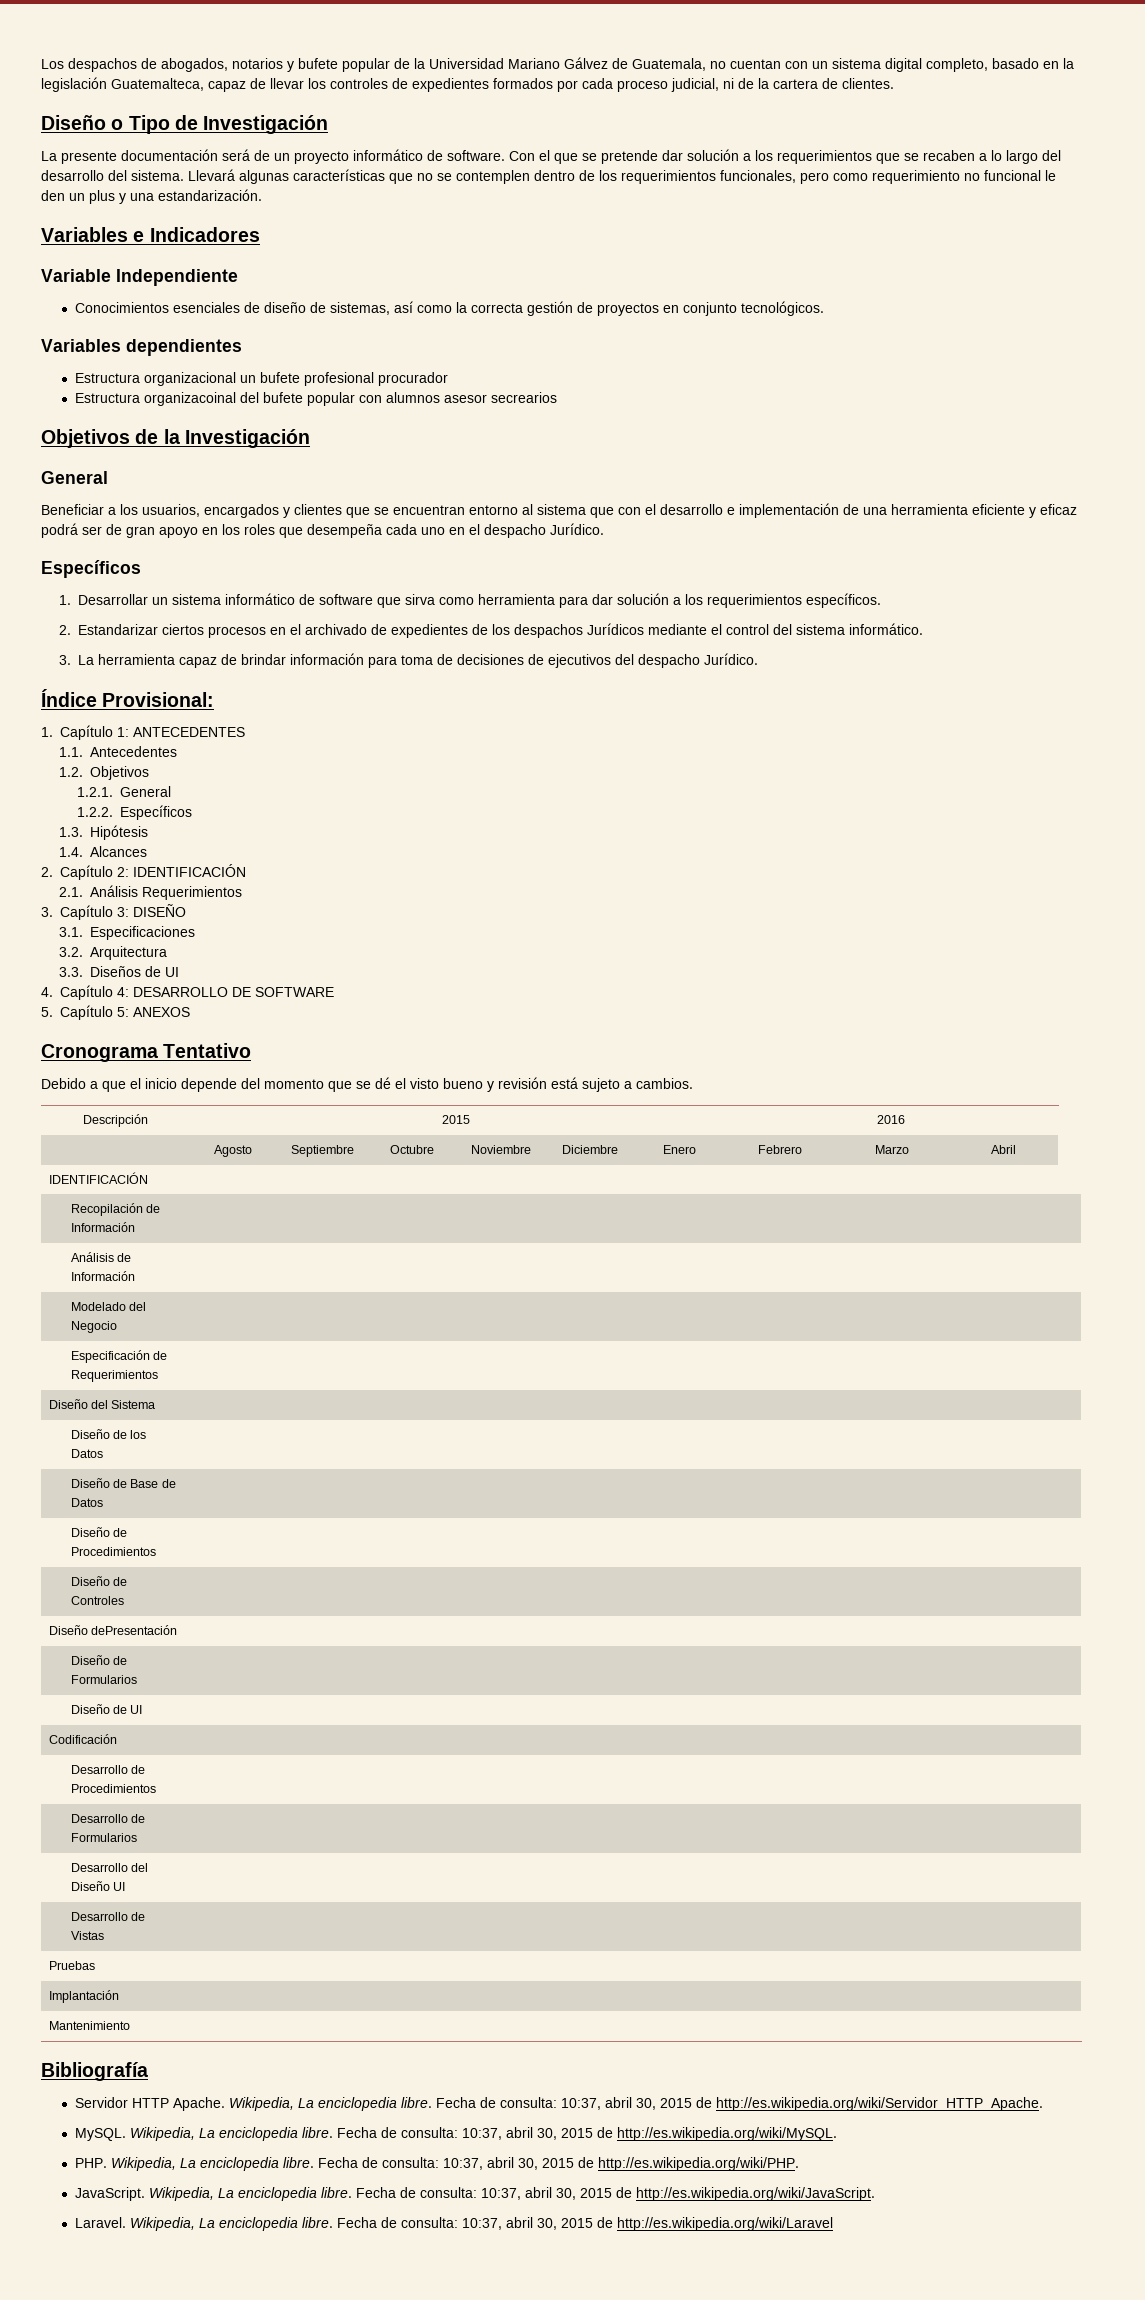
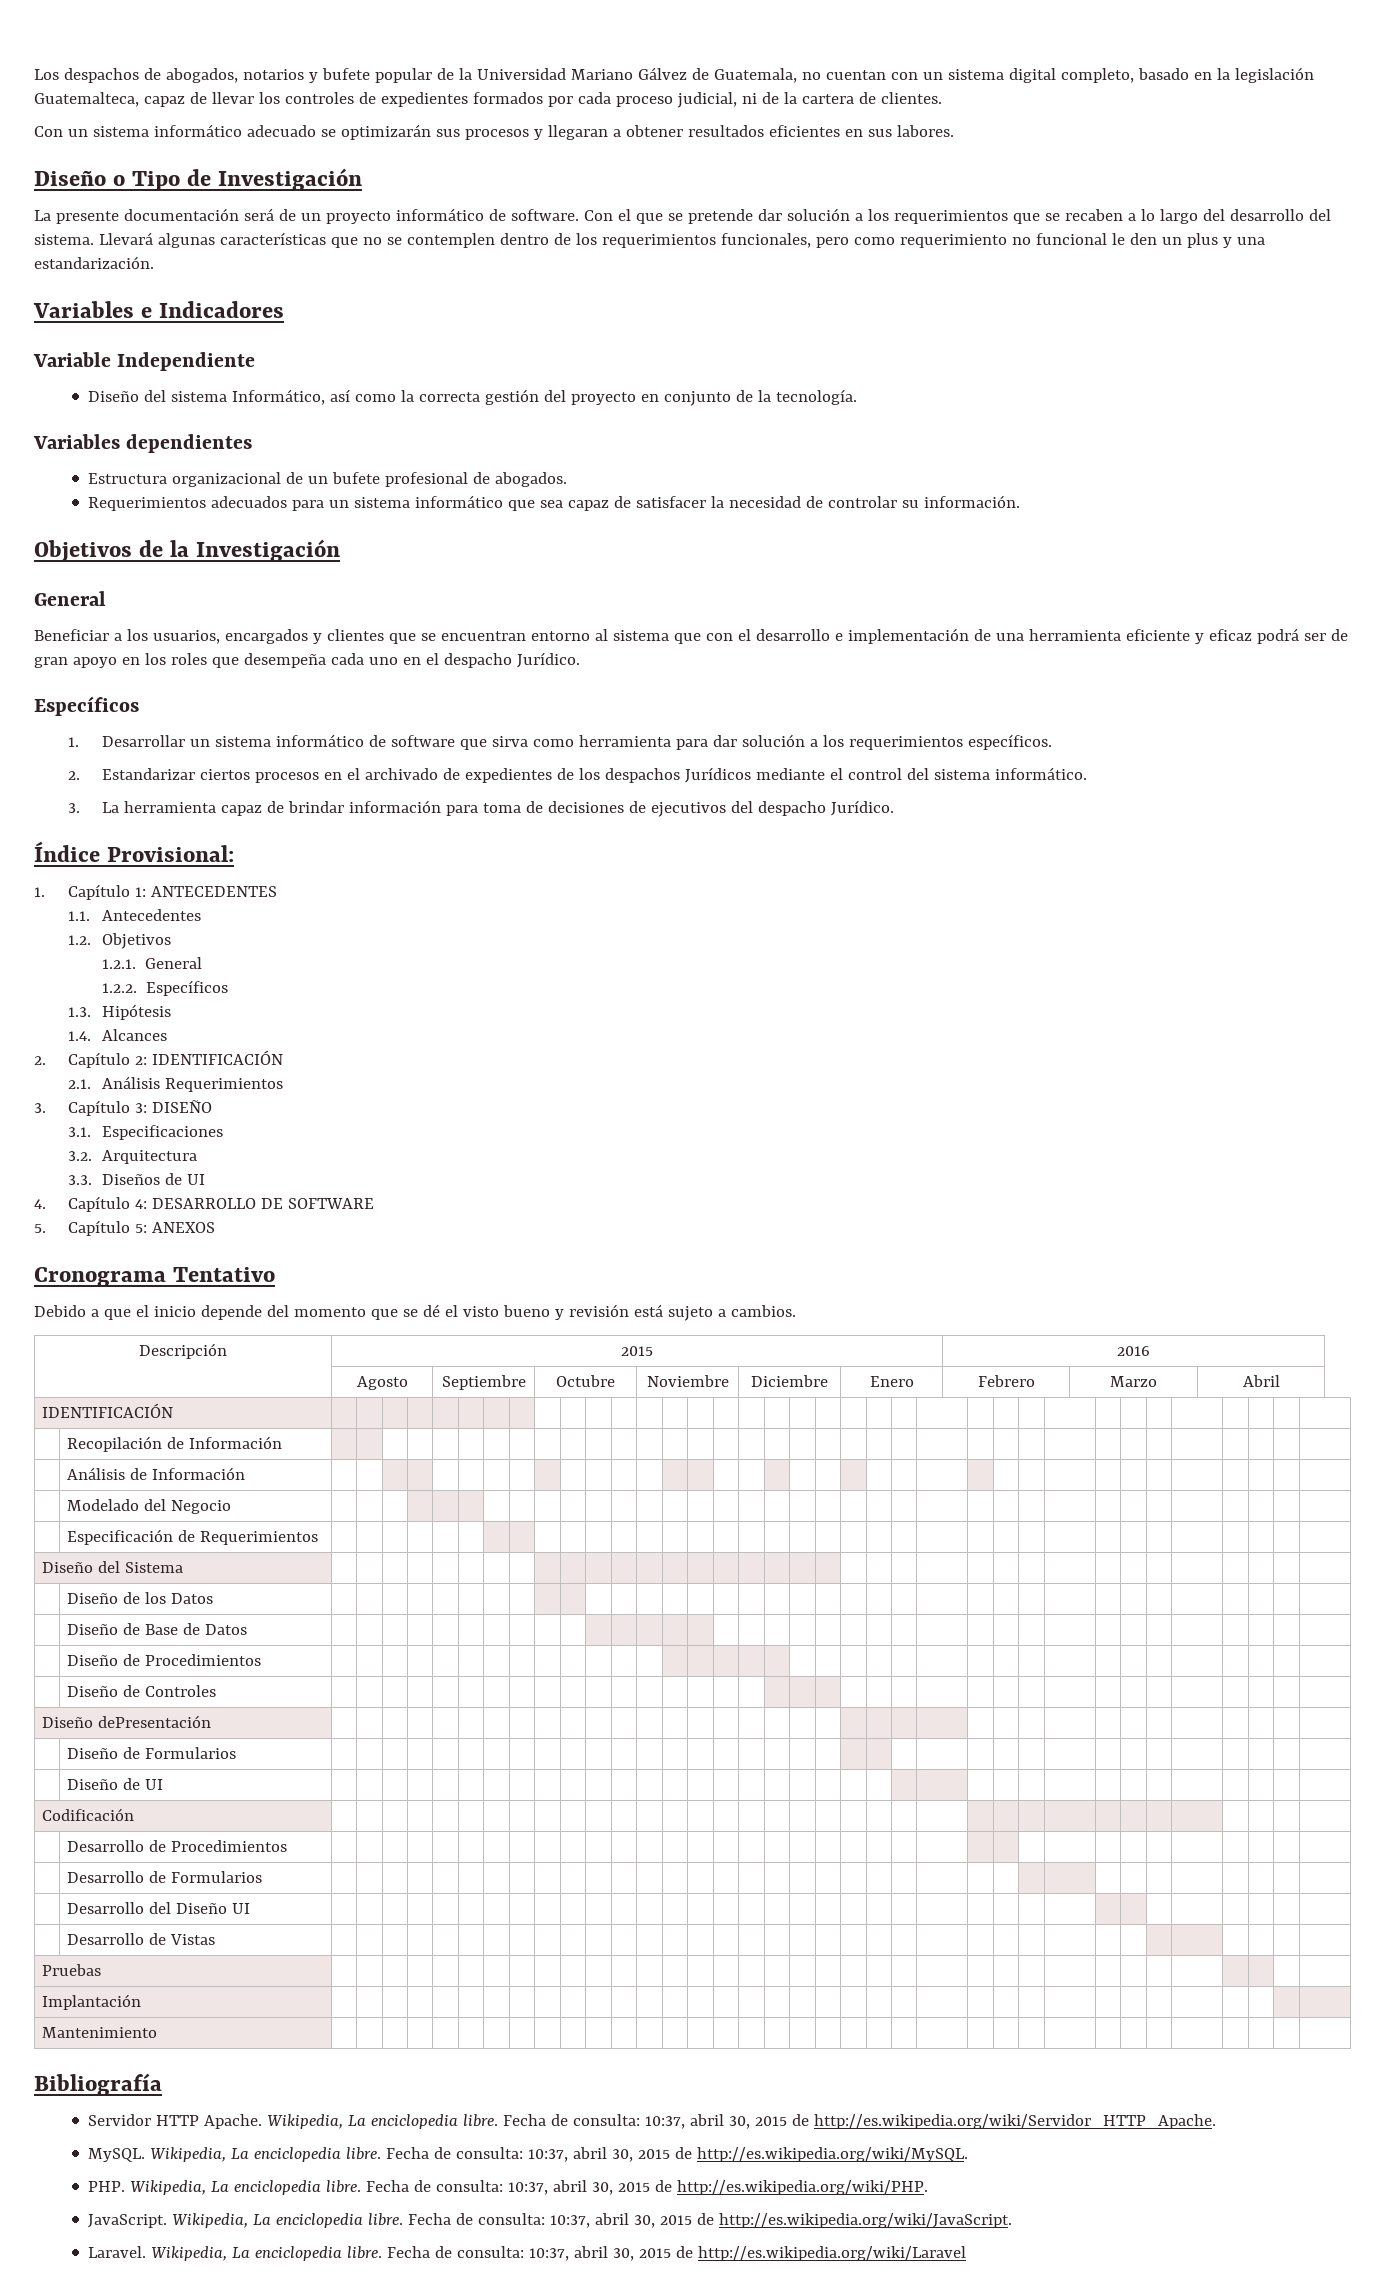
(894, 83) none -> [34,124,954,140] // Con un sistema informático adecuado se optimizarán sus procesos y llegaran a obtener resultados eficientes en sus labores.
[74,302,390,315] Conocimientos esenciales de diseño de sistemas, -> [88,389,326,405] Diseño del sistema Informático,
[576,301,824,316] de proyectos en conjunto tecnológicos. -> [544,389,858,406] del proyecto en conjunto de la tecnología.
(236, 379) none -> [286,472,304,484] de
[377,372,448,386] [74,392,557,406] procurador // Estructura organizacoinal del bufete popular con alumnos asesor secrearios -> [473,472,568,487] [88,495,1021,511] de abogados. // Requerimientos adecuados para un sistema informático que sea capaz de satisfacer la necesidad de controlar su información.

